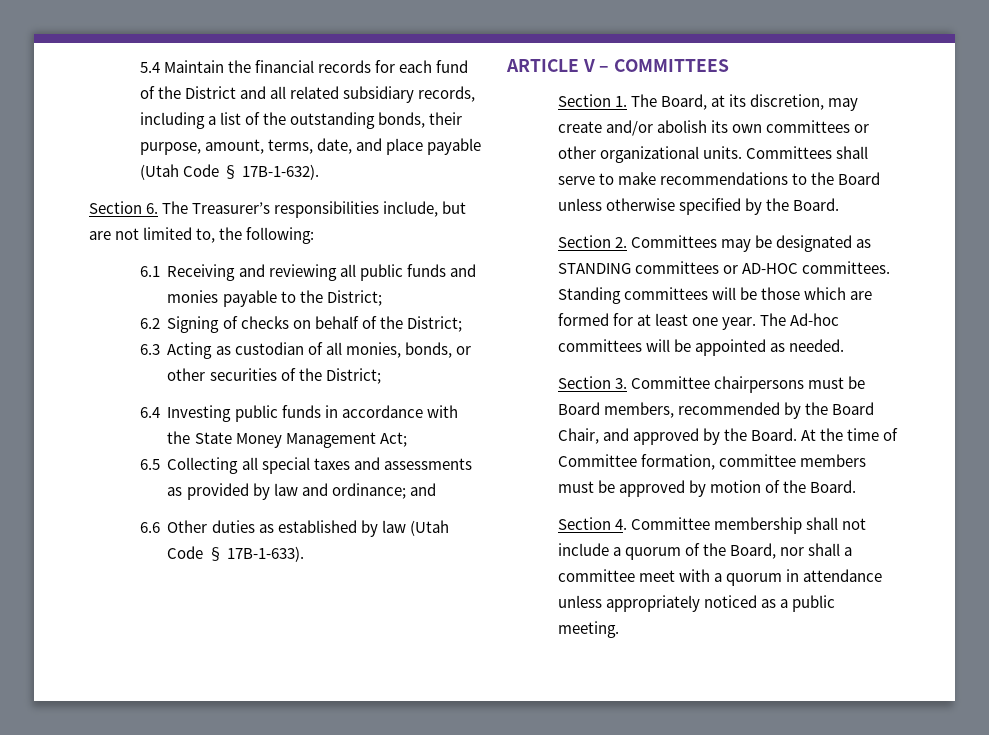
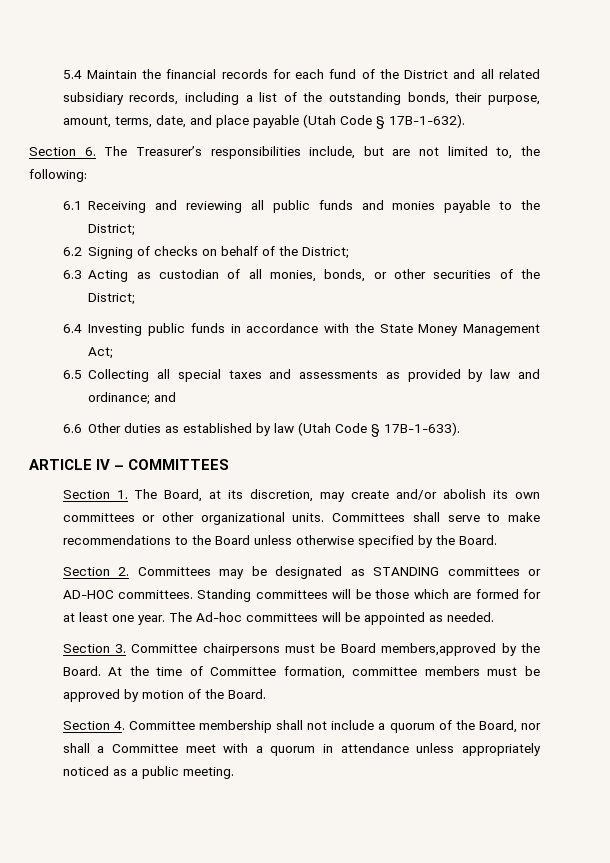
[582,59,595,72] V -> [96,459,111,470] IV
[604,402,875,419] [557,428,700,445] members, recommended by the Board Chair, and approved -> [381,643,497,656] members,approved
[557,569,635,582] committee -> [111,744,178,753] Committee

